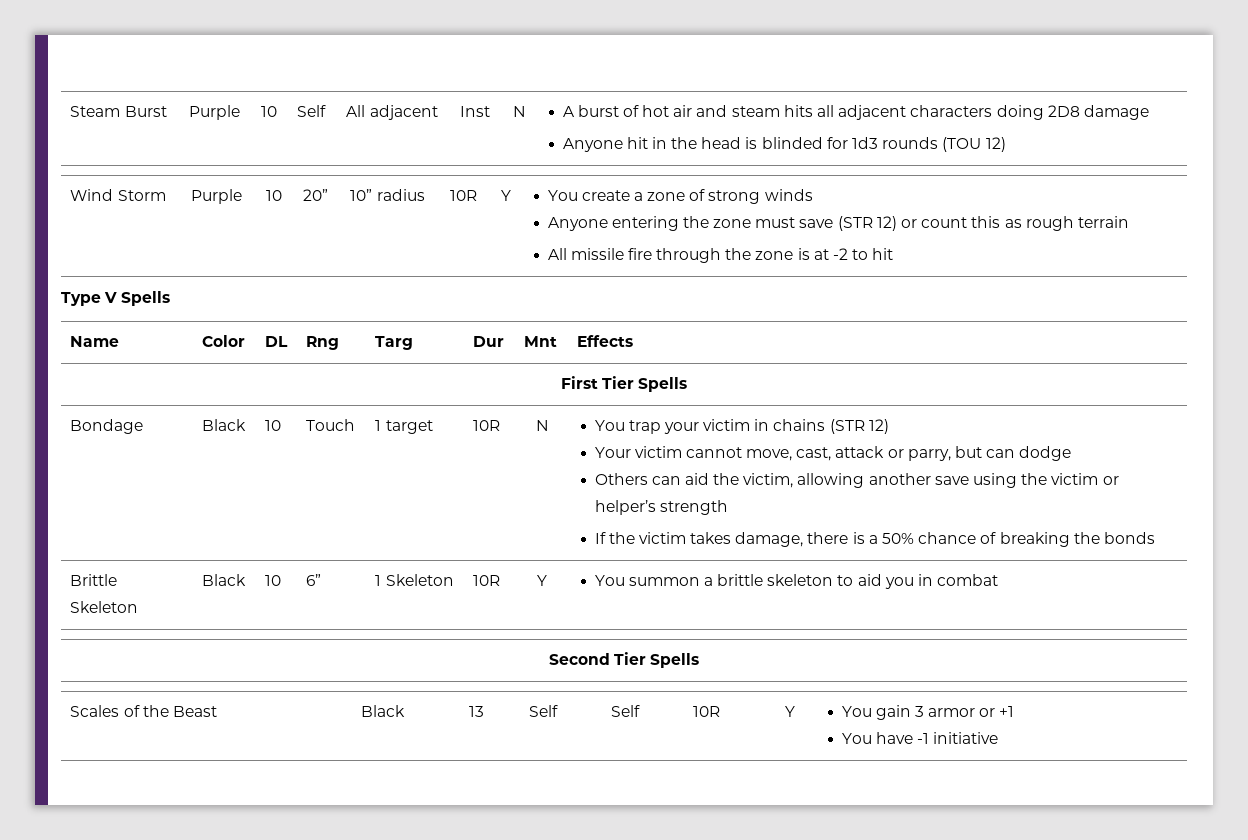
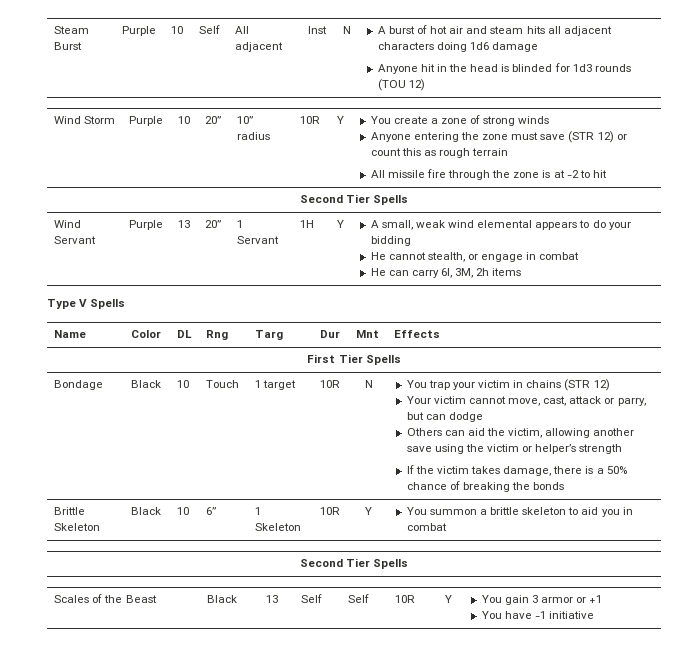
[1047,105,1080,117] 2D8 -> [470,42,490,50] 1d6
(894, 254) none -> [299,194,409,205] [54,220,82,228] [54,236,97,244] [129,220,164,230] [178,220,191,228] [205,220,222,228] [237,220,244,228] [237,236,280,244] [300,220,315,228] [337,220,344,228] [370,220,631,230] [370,236,411,246] [370,252,580,262] [370,268,522,278] // Second Tier Spells // Wind Servant | Purple | 13 | 20” | 1 Servant | 1H | Y | A small, weak wind elemental appears to do your bidding // He cannot stealth, or engage in combat // He can carry 6l, 3M, 2h items

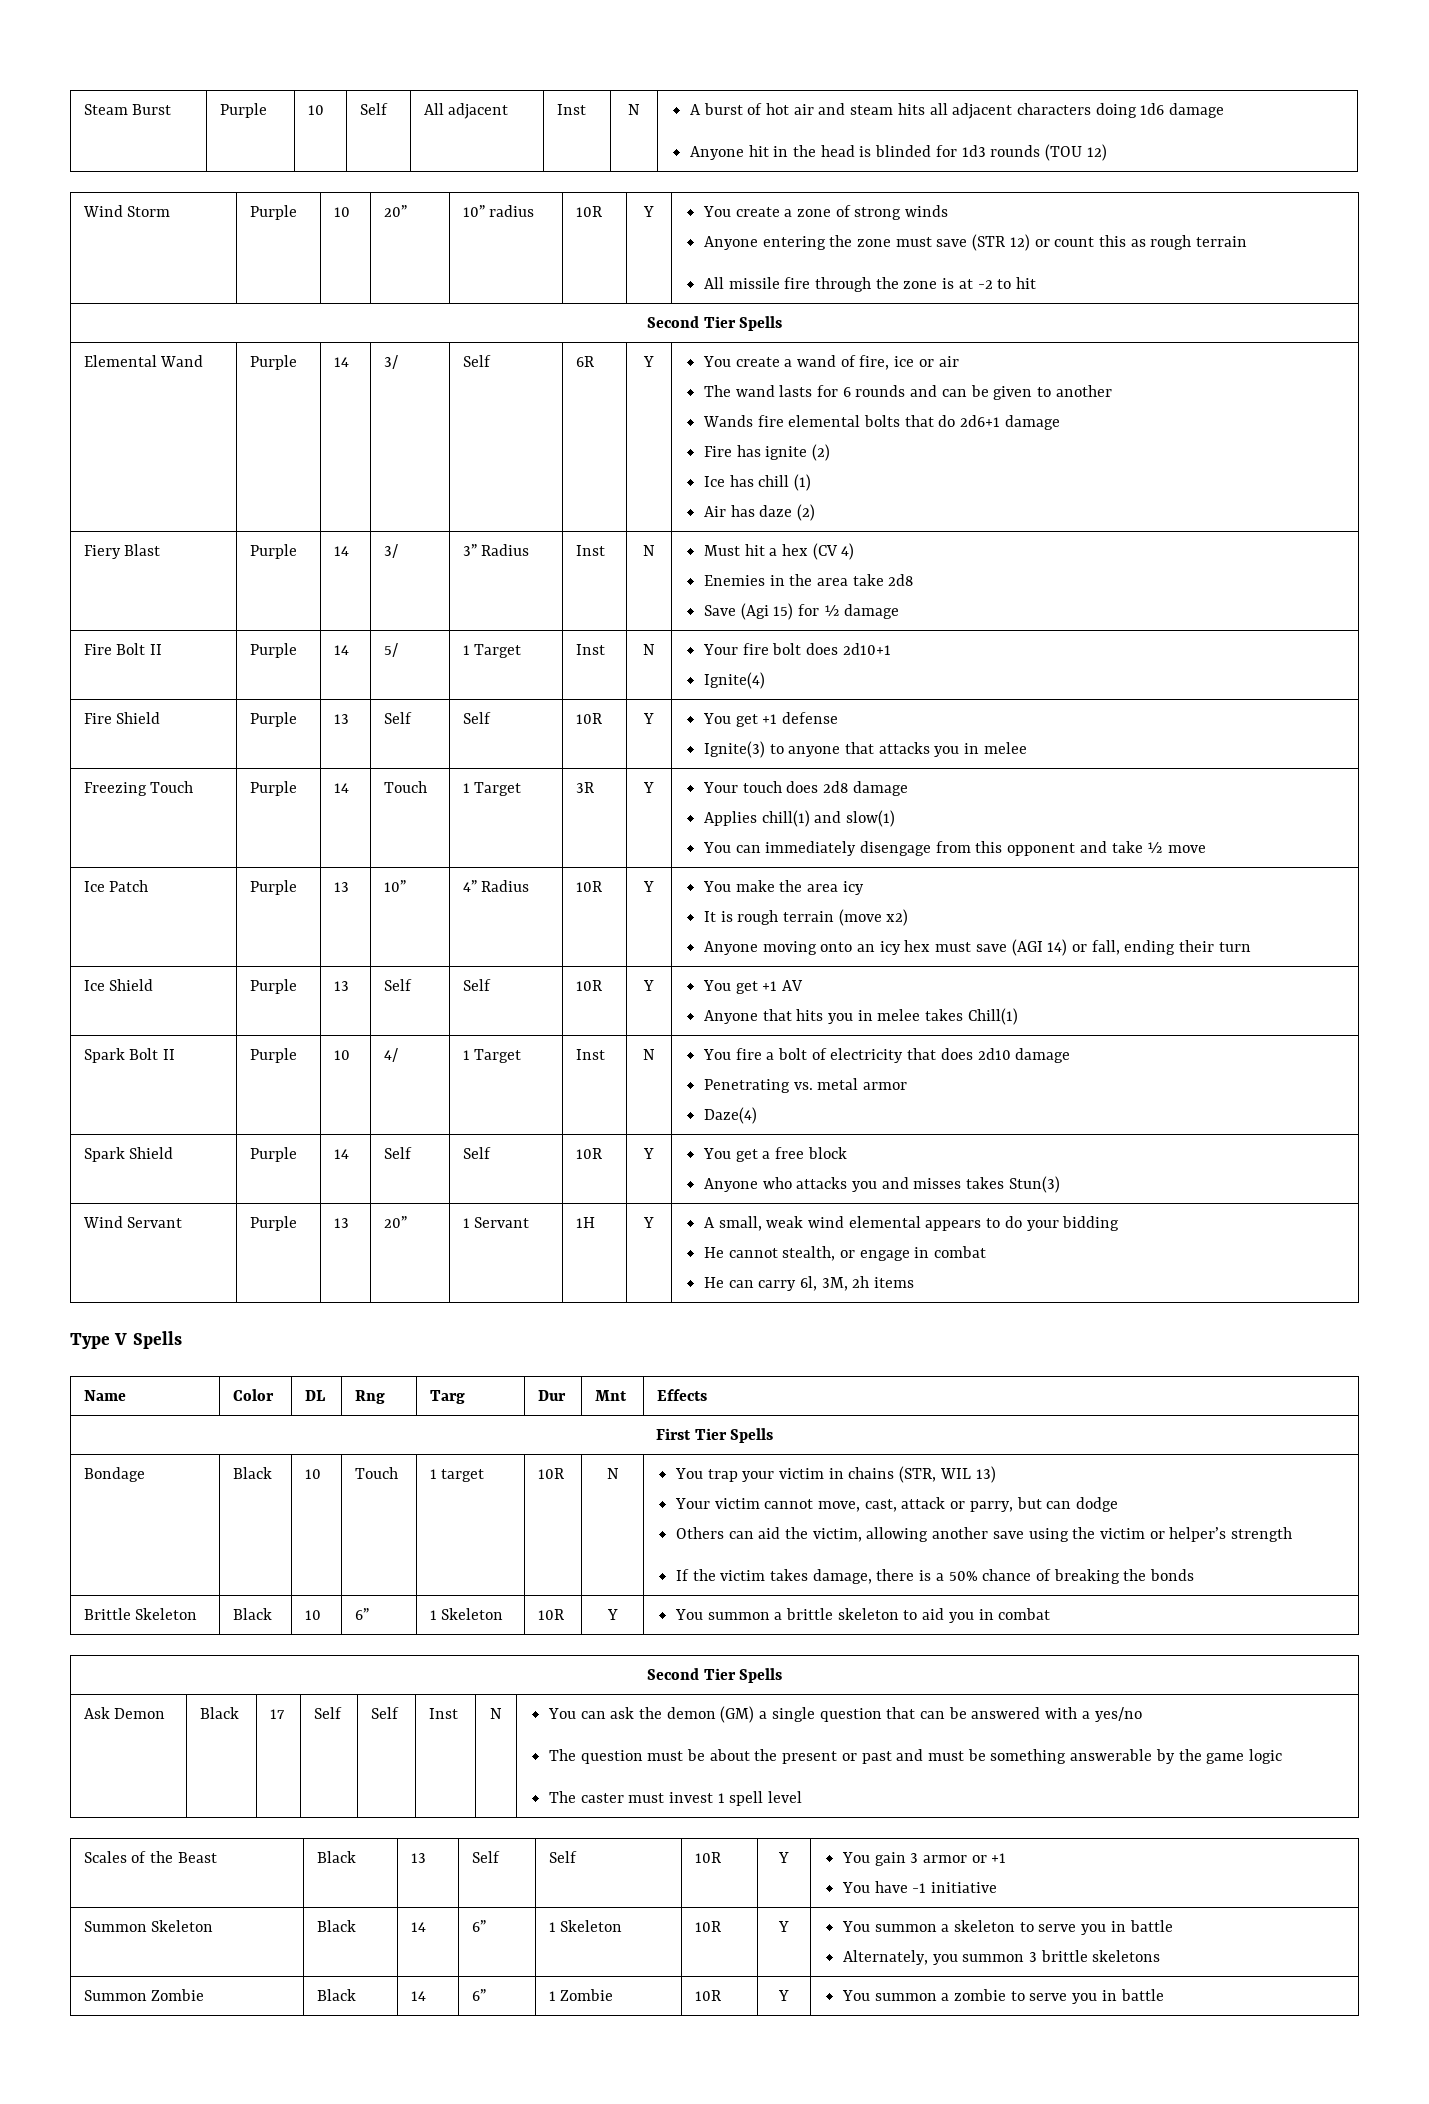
(409, 200) none -> [83,355,204,367] [249,355,297,370] [333,357,349,367] [383,355,398,369] [462,355,491,367] [575,356,594,367] [643,356,654,367] [702,355,959,370] [703,385,1112,400] [702,415,1060,430] [703,444,830,461] [703,474,811,491] [703,504,815,521] [83,544,161,559] [249,544,297,559] [333,546,349,556] [383,544,398,558] [462,544,530,556] [575,545,605,556] [643,545,655,556] [703,543,855,560] [703,574,914,586] [703,603,900,620] [83,643,162,655] [249,643,297,658] [333,645,349,655] [383,643,398,657] [462,644,522,658] [575,644,605,655] [643,644,655,655] [702,643,891,655] [703,672,765,689] [83,712,161,724] [249,712,297,727] [333,714,349,724] [383,712,412,724] [462,712,491,724] [575,713,602,724] [643,713,654,724] [702,712,838,727] [703,741,1027,758] [83,781,194,796] [249,781,297,796] [333,783,349,793] [383,781,427,793] [462,782,522,796] [575,782,594,793] [643,782,654,793] [702,781,908,796] [703,810,895,827] [702,841,1207,856] [83,880,149,892] [249,880,297,895] [333,882,349,892] [383,880,406,892] [462,880,530,892] [575,881,602,892] [643,881,654,892] [702,880,864,895] [703,909,909,926] [703,939,1251,956] [83,979,154,991] [249,979,297,994] [333,981,349,991] [383,979,412,991] [462,979,491,991] [575,980,602,991] [643,980,654,991] [702,980,803,994] [703,1008,1018,1025] [83,1048,175,1063] [249,1048,297,1063] [333,1050,350,1060] [383,1048,398,1062] [462,1049,522,1063] [575,1049,605,1060] [643,1049,655,1060] [702,1048,1071,1063] [703,1078,907,1093] [703,1107,757,1124] [83,1147,174,1162] [249,1147,297,1162] [333,1149,349,1159] [383,1147,412,1159] [462,1147,491,1159] [575,1148,602,1159] [643,1148,654,1159] [702,1147,847,1162] [703,1176,1060,1193] // Elemental Wand | Purple | 14 | 3/ | Self | 6R | Y | You create a wand of fire, ice or air // The wand lasts for 6 rounds and can be given to another // Wands fire elemental bolts that do 2d6+1 damage // Fire has ignite (2) // Ice has chill (1) // Air has daze (2) // Fiery Blast | Purple | 14 | 3/ | 3” Radius | Inst | N | Must hit a hex (CV 4) // Enemies in the area take 2d8 // Save (Agi 15) for ½ damage // Fire Bolt II | Purple | 14 | 5/ | 1 Target | Inst | N | Your fire bolt does 2d10+1 // Ignite(4) // Fire Shield | Purple | 13 | Self | Self | 10R | Y | You get +1 defense // Ignite(3) to anyone that attacks you in melee // Freezing Touch | Purple | 14 | Touch | 1 Target | 3R | Y | Your touch does 2d8 damage // Applies chill(1) and slow(1) // You can immediately disengage from this opponent and take ½ move // Ice Patch | Purple | 13 | 10” | 4” Radius | 10R | Y | You make the area icy // It is rough terrain (move x2) // Anyone moving onto an icy hex must save (AGI 14) or fall, ending their turn // Ice Shield | Purple | 13 | Self | Self | 10R | Y | You get +1 AV // Anyone that hits you in melee takes Chill(1) // Spark Bolt II | Purple | 10 | 4/ | 1 Target | Inst | N | You fire a bolt of electricity that does 2d10 damage // Penetrating vs. metal armor // Daze(4) // Spark Shield | Purple | 14 | Self | Self | 10R | Y | You get a free block // Anyone who attacks you and misses takes Stun(3)
[564,379,610,391] (STR 12) -> [899,1466,996,1483] (STR, WIL 13)
(409, 564) none -> [83,1707,166,1719] [199,1707,239,1719] [269,1709,285,1719] [313,1707,342,1719] [370,1707,399,1719] [428,1708,458,1719] [490,1708,502,1719] [547,1706,1142,1723] [548,1749,1283,1764] [548,1791,803,1806] // Ask Demon | Black | 17 | Self | Self | Inst | N | You can ask the demon (GM) a single question that can be answered with a yes/no // The question must be about the present or past and must be something answerable by the game logic // The caster must invest 1 spell level
(595, 615) none -> [83,1920,214,1932] [316,1920,356,1932] [410,1922,426,1932] [471,1920,486,1932] [548,1920,623,1932] [694,1921,721,1932] [778,1921,789,1932] [841,1920,1173,1935] [842,1950,1161,1965] [83,1989,205,2001] [316,1989,356,2001] [410,1991,426,2001] [471,1989,486,2001] [548,1989,614,2001] [694,1990,721,2001] [778,1990,789,2001] [841,1989,1164,2004] // Summon Skeleton | Black | 14 | 6” | 1 Skeleton | 10R | Y | You summon a skeleton to serve you in battle // Alternately, you summon 3 brittle skeletons // Summon Zombie | Black | 14 | 6” | 1 Zombie | 10R | Y | You summon a zombie to serve you in battle

